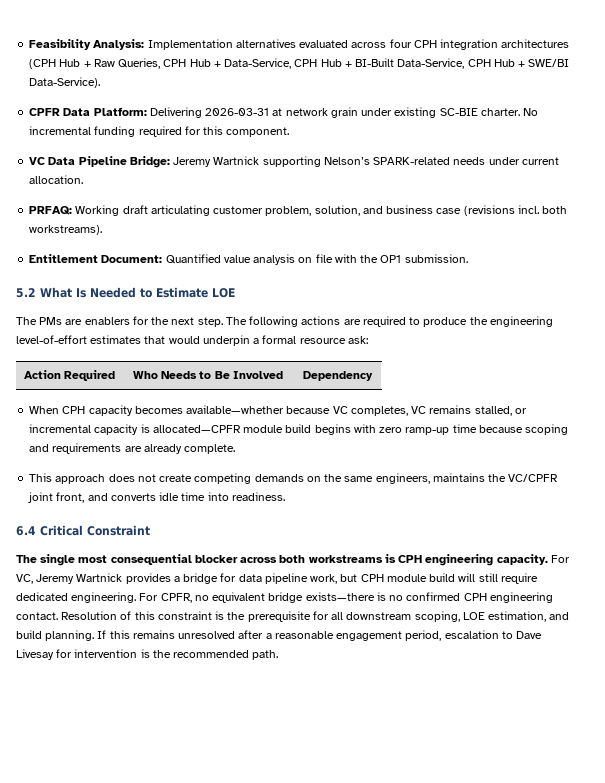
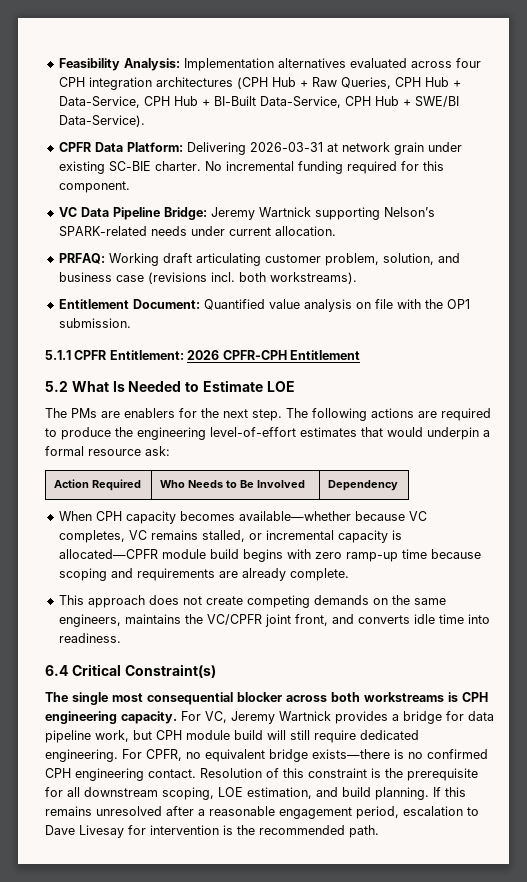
(468, 258) none -> [45,350,360,360] // 5.1.1 CPFR Entitlement: 2026 CPFR-CPH Entitlement
[87,525,150,536] Constraint -> [124,664,216,678] Constraint(s)

